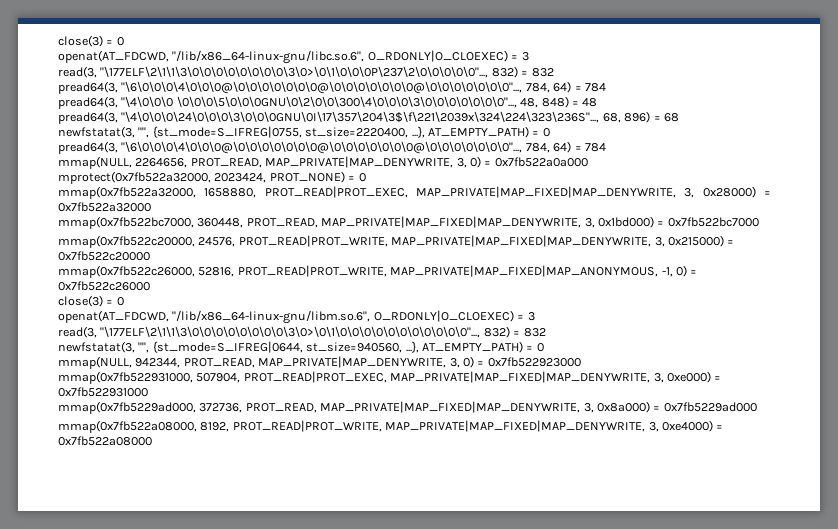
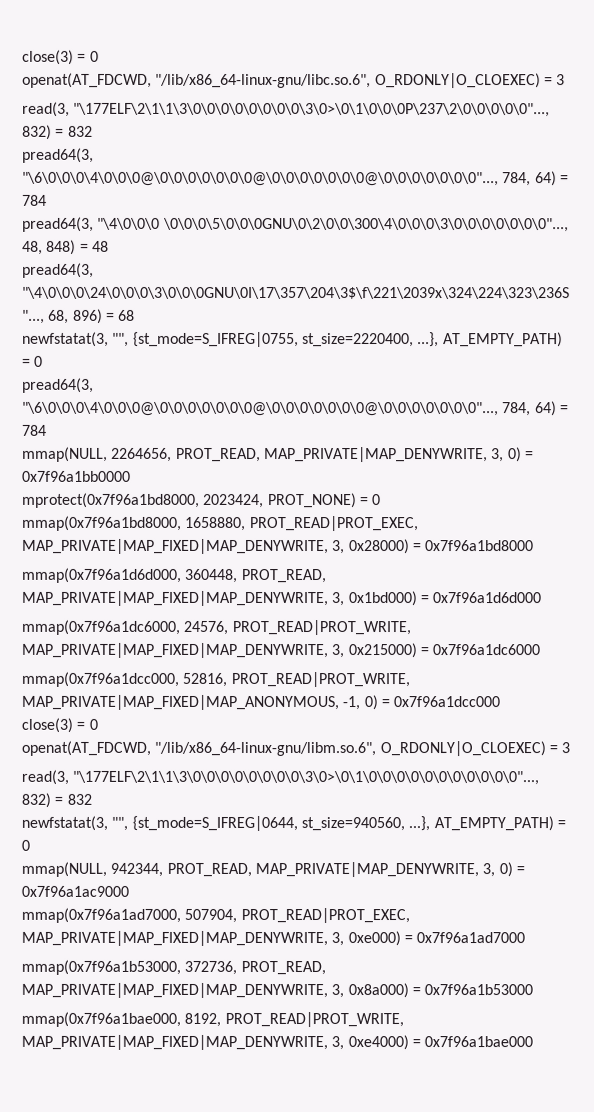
[494,157,588,167] [58,171,211,184] 0x7fb522a0a000 // mprotect(0x7fb522a32000, -> [22,470,131,482] [22,492,200,508] 0x7f96a1bb0000 // mprotect(0x7f96a1bd8000,
[58,186,196,199] mmap(0x7fb522a32000, -> [22,515,182,531] mmap(0x7f96a1bd8000,
[58,202,151,212] [58,216,194,229] 0x7fb522a32000 // mmap(0x7fb522bc7000, -> [425,540,535,552] [21,567,181,583] 0x7f96a1bd8000 // mmap(0x7f96a1d6d000,
[667,217,759,227] [58,235,195,248] 0x7fb522bc7000 // mmap(0x7fb522c20000, -> [432,592,542,604] [21,619,180,635] 0x7f96a1d6d000 // mmap(0x7f96a1dc6000,
[58,251,150,261] [58,265,195,278] 0x7fb522c20000 // mmap(0x7fb522c26000, -> [432,644,541,656] [21,671,179,687] 0x7f96a1dc6000 // mmap(0x7f96a1dcc000,
[58,281,150,291] 0x7fb522c26000 -> [393,696,501,708] 0x7f96a1dcc000
[487,357,581,367] [58,371,193,384] 0x7fb522923000 // mmap(0x7fb522931000, -> [21,885,129,897] [21,907,181,923] 0x7f96a1ac9000 // mmap(0x7f96a1ad7000,
[58,387,148,397] [58,401,196,414] 0x7fb522931000 // mmap(0x7fb5229ad000, -> [416,932,526,944] [21,959,181,975] 0x7f96a1ad7000 // mmap(0x7f96a1b53000,
[663,402,757,412] [58,420,197,433] 0x7fb5229ad000 // mmap(0x7fb522a08000, -> [424,984,534,996] [21,1011,181,1027] 0x7f96a1b53000 // mmap(0x7f96a1bae000,
[58,436,152,446] 0x7fb522a08000 -> [424,1036,534,1048] 0x7f96a1bae000

